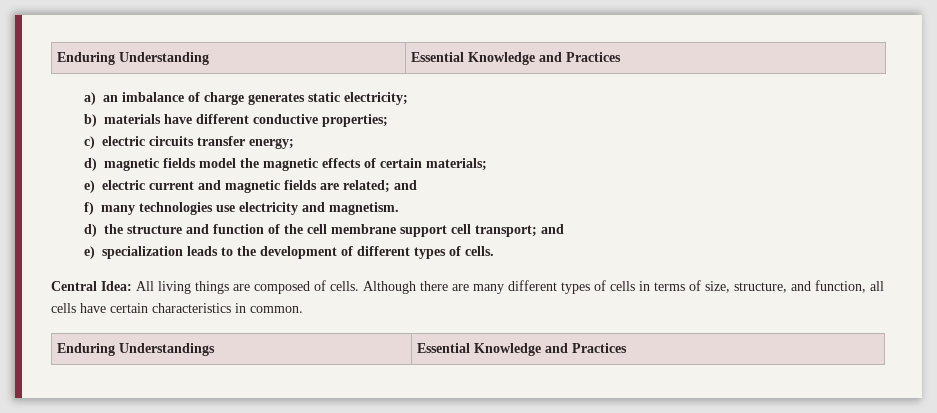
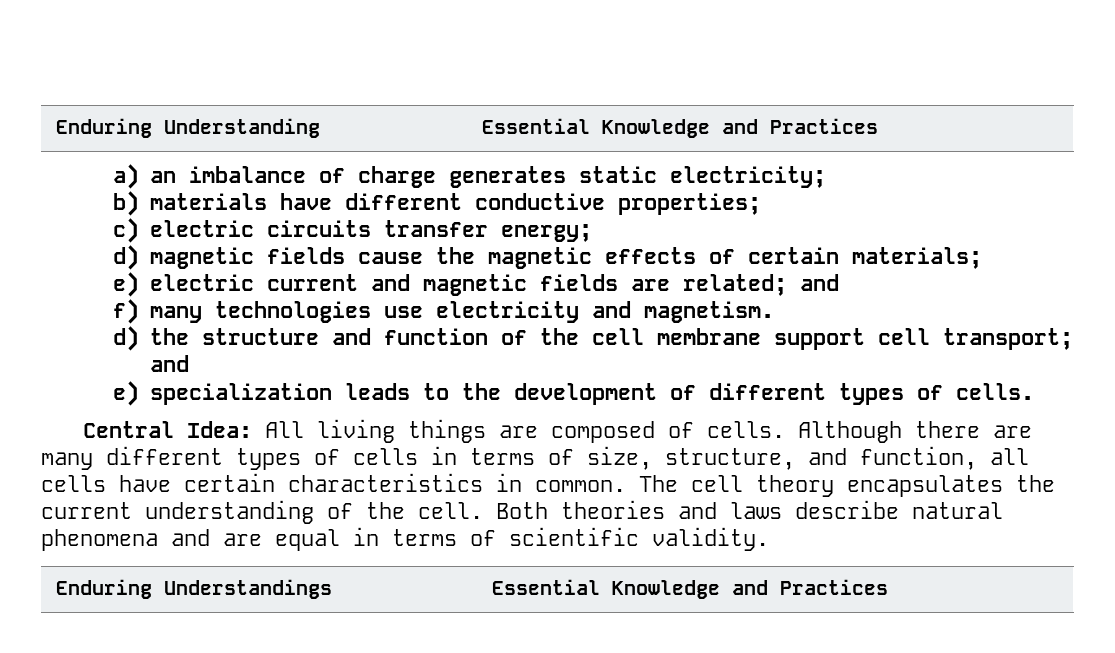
[198,158,236,168] model -> [358,252,424,264] cause
(303, 309) none -> [639,475,1055,497] [41,500,1003,524] [41,527,769,551] The cell theory encapsulates the current understanding of the cell. Both theories and laws describe natural phenomena and are equal in terms of scientific validity.

